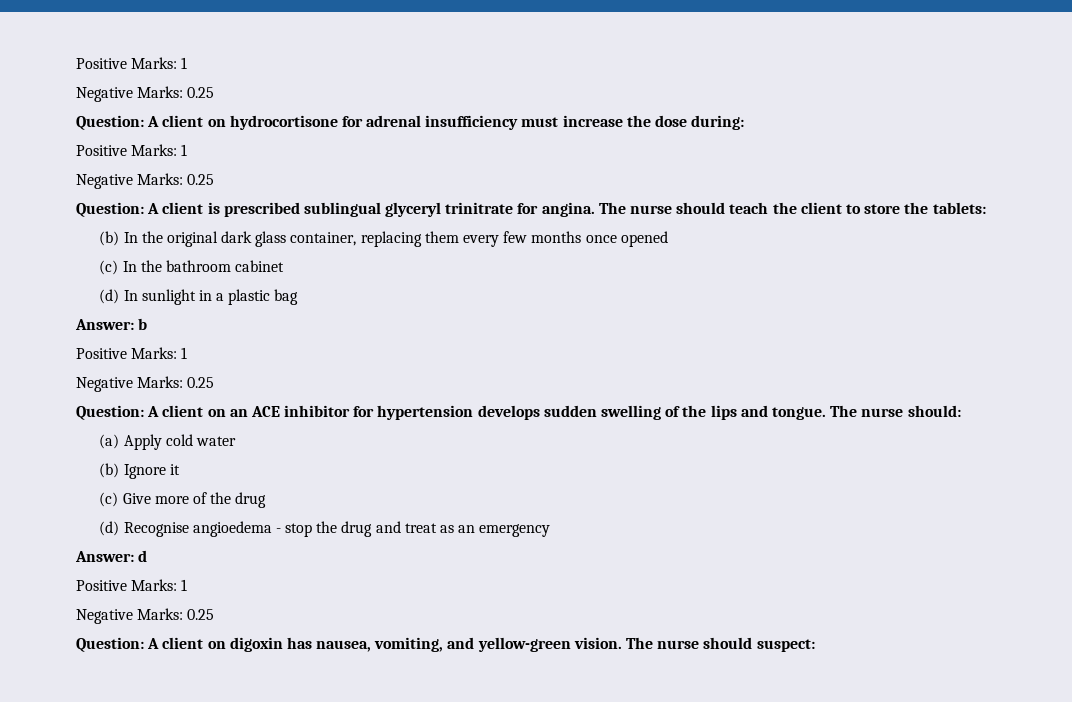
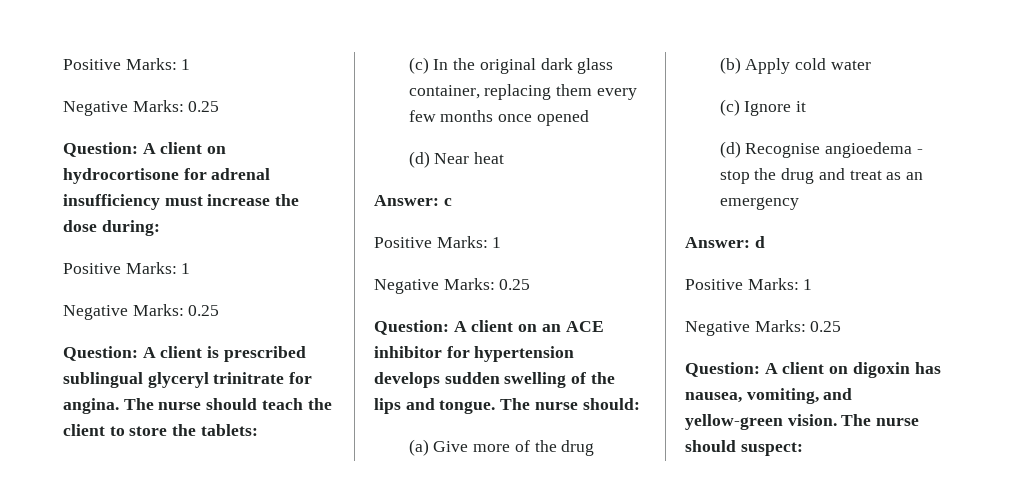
[99,231,120,246] (b) -> [408,57,429,74] (c)
[99,260,285,275] [99,289,299,305] [75,318,148,330] (c) In the bathroom cabinet // (d) In sunlight in a plastic bag // Answer: b -> [408,151,505,168] [374,195,452,206] (d) Near heat // Answer: c
[123,434,236,450] [99,463,180,479] [99,492,119,507] Apply cold water // (b) Ignore it // (c) -> (429, 447) none
(267, 500) none -> [719,57,871,74] [719,99,807,116] // (b) Apply cold water // (c) Ignore it

